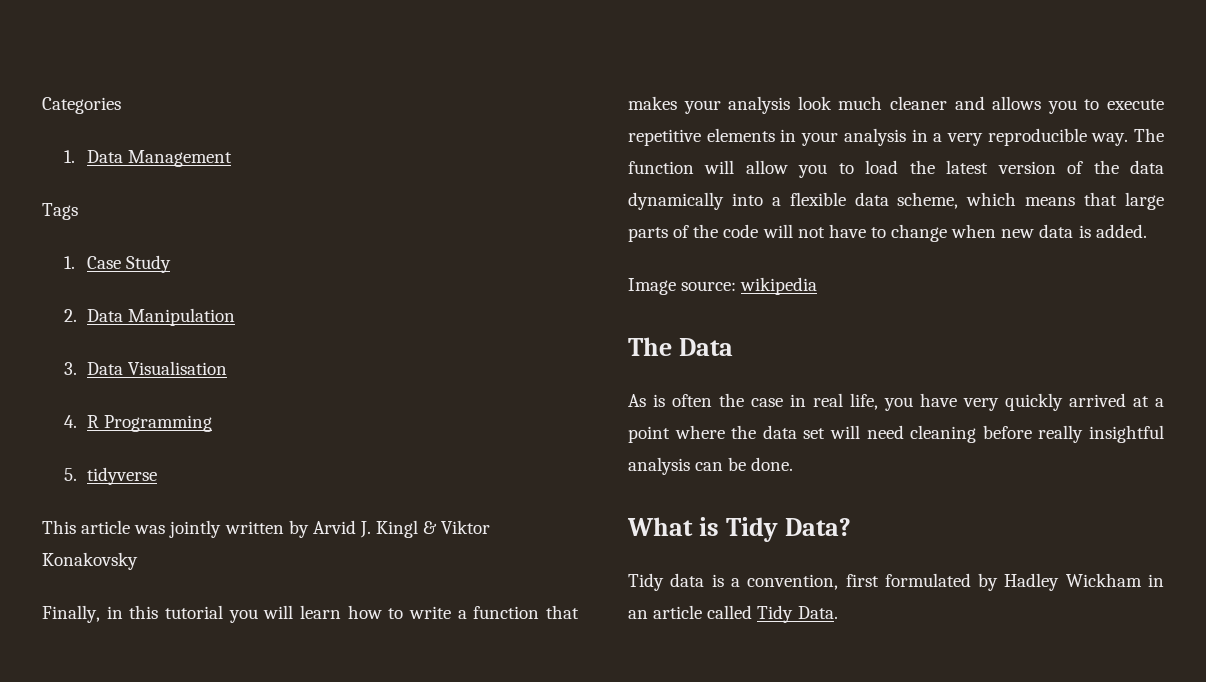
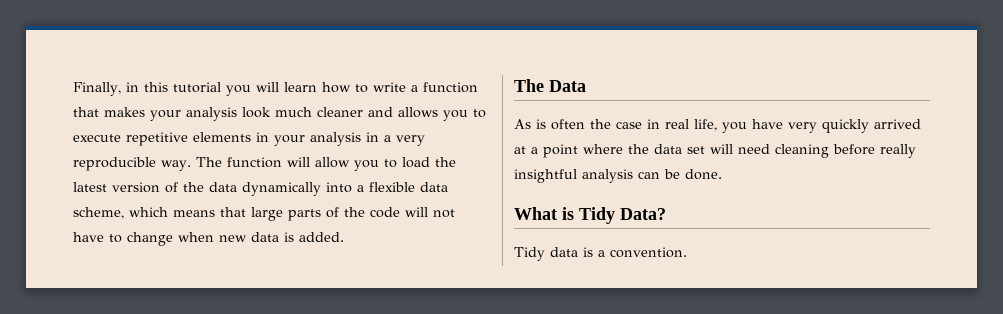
[42,97,121,114] [64,150,232,167] [42,203,78,220] [64,255,171,273] [64,308,235,326] [64,361,227,375] [64,415,212,432] [64,467,157,485] [42,520,491,538] [42,552,138,570] Categories // 1. Data Management // Tags // 1. Case Study // 2. Data Manipulation // 3. Data Visualisation // 4. R Programming // 5. tidyverse // This article was jointly written by Arvid J. Kingl & Viktor Konakovsky // -> (73, 89) none
[628,277,818,295] // Image source: wikipedia -> (344, 237) none
[747,573,1164,591] [628,605,838,623] convention, first formulated by Hadley Wickham in an article called Tidy Data. -> [610,247,687,258] convention.

